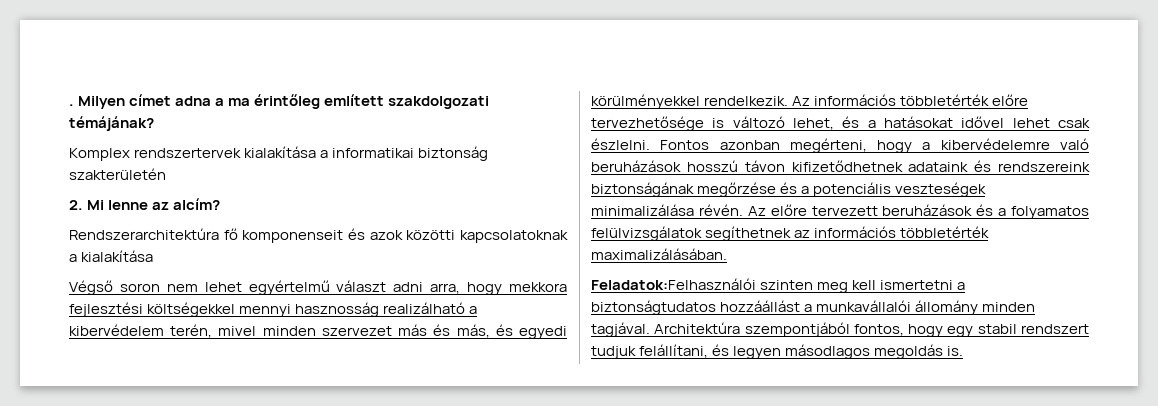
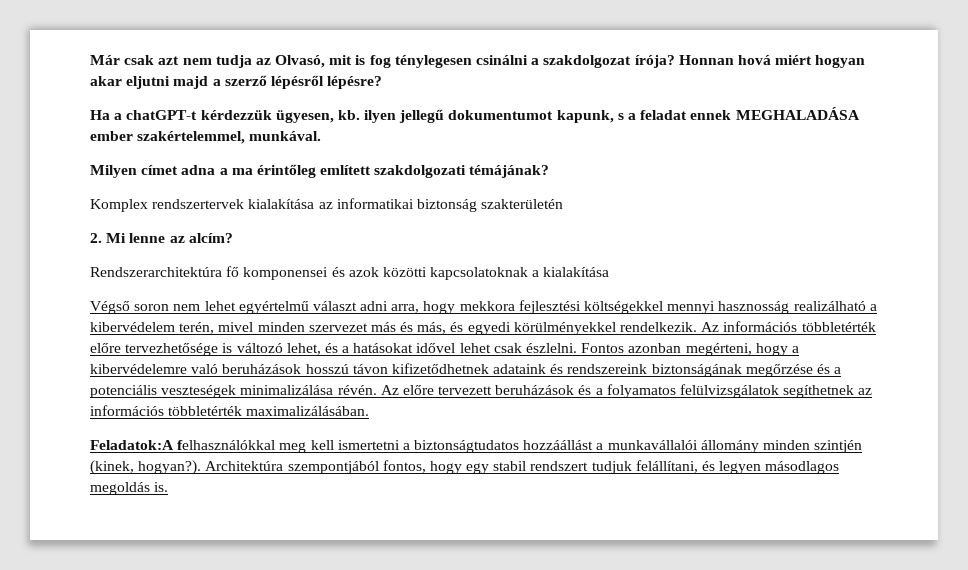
[69,104,74,106] . -> [90,55,866,68] [90,75,383,89] [90,107,860,123] [90,131,322,144] Már csak azt nem tudja az Olvasó, mit is fog ténylegesen csinálni a szakdolgozat írója? Honnan hová miért hogyan akar eljutni majd a szerző lépésről lépésre? // Ha a chatGPT-t kérdezzük ügyesen, kb. ilyen jellegű dokumentumot kapunk, s a feladat ennek MEGHALADÁSA ember szakértelemmel, munkával. //
[320,150,329,158] a -> [318,202,333,209] az
[242,230,344,243] komponenseit -> [243,267,329,280] komponensei
[591,278,814,290] Feladatok:Felhasználói szinten -> [90,440,276,450] Feladatok:A felhasználókkal
[591,322,650,337] tagjával. -> [814,440,863,453] [90,460,202,475] szintjén (kinek, hogyan?).

